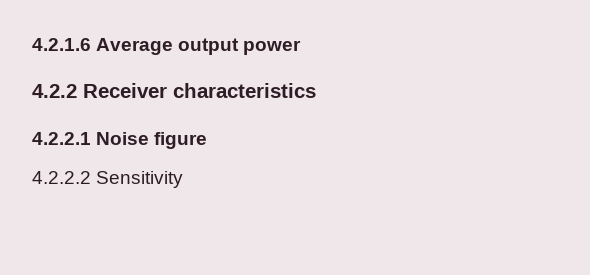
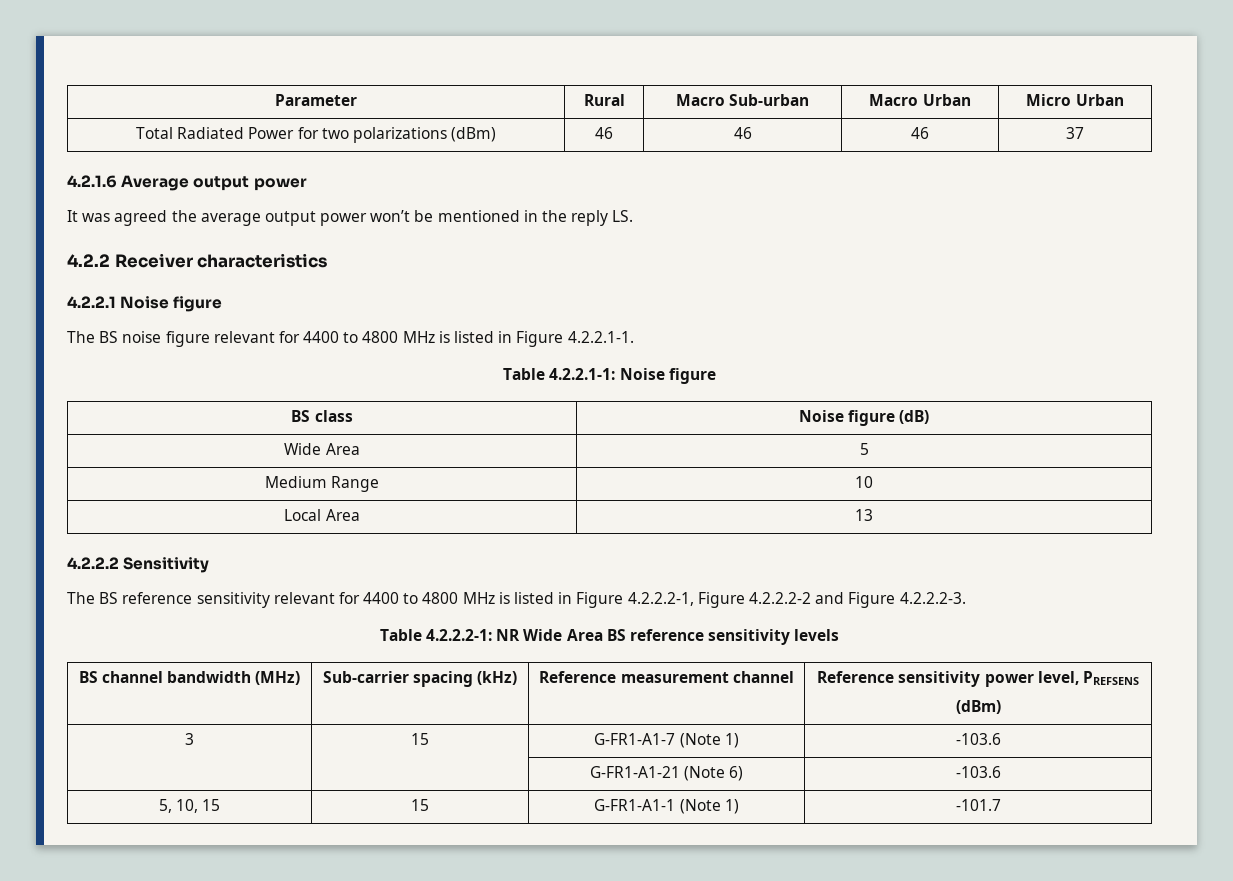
[32,38,302,55] 4.2.1.6 Average output power -> [275,94,357,106] [583,94,625,106] [675,94,810,106] [869,94,971,106] [1026,94,1124,106] [135,127,497,143] [595,127,613,139] [733,127,752,139] [911,127,929,139] [1066,127,1084,139] [67,175,307,191] [67,210,634,226] Parameter | Rural | Macro Sub-urban | Macro Urban | Micro Urban // Total Radiated Power for two polarizations (dBm) | 46 | 46 | 46 | 37 // 4.2.1.6 Average output power // It was agreed the average output power won’t be mentioned in the reply LS.
[32,171,184,188] 4.2.2.2 Sensitivity -> [67,331,634,347] [503,368,716,384] [291,410,353,422] [798,410,930,426] [284,443,360,455] [859,443,869,455] [264,476,380,492] [855,476,873,488] [284,509,360,521] [855,509,873,521] [67,557,210,573] [67,592,966,608] [379,629,840,645] [78,671,301,685] [322,671,518,687] [539,671,794,683] [817,671,1139,687] [955,700,1001,714] [185,733,194,745] [411,733,429,745] [594,733,739,748] [955,733,1001,745] [589,766,744,781] [955,766,1001,778] [158,799,221,813] [411,799,429,811] [594,799,739,814] [955,799,1001,811] The BS noise figure relevant for 4400 to 4800 MHz is listed in Figure 4.2.2.1-1. // Table 4.2.2.1-1: Noise figure // BS class | Noise figure (dB) // Wide Area | 5 // Medium Range | 10 // Local Area | 13 // 4.2.2.2 Sensitivity // The BS reference sensitivity relevant for 4400 to 4800 MHz is listed in Figure 4.2.2.2-1, Figure 4.2.2.2-2 and Figure 4.2.2.2-3. // Table 4.2.2.2-1: NR Wide Area BS reference sensitivity levels // BS channel bandwidth (MHz) | Sub-carrier spacing (kHz) | Reference measurement channel | Reference sensitivity power level, PREFSENS // (dBm) // 3 | 15 | G-FR1-A1-7 (Note 1) | -103.6 // | | G-FR1-A1-21 (Note 6) | -103.6 // 5, 10, 15 | 15 | G-FR1-A1-1 (Note 1) | -101.7

